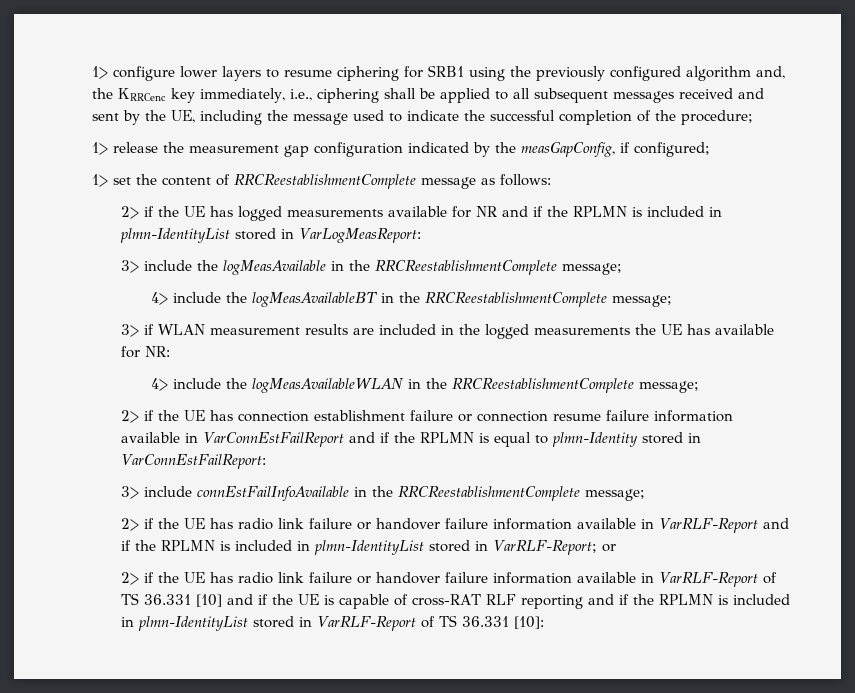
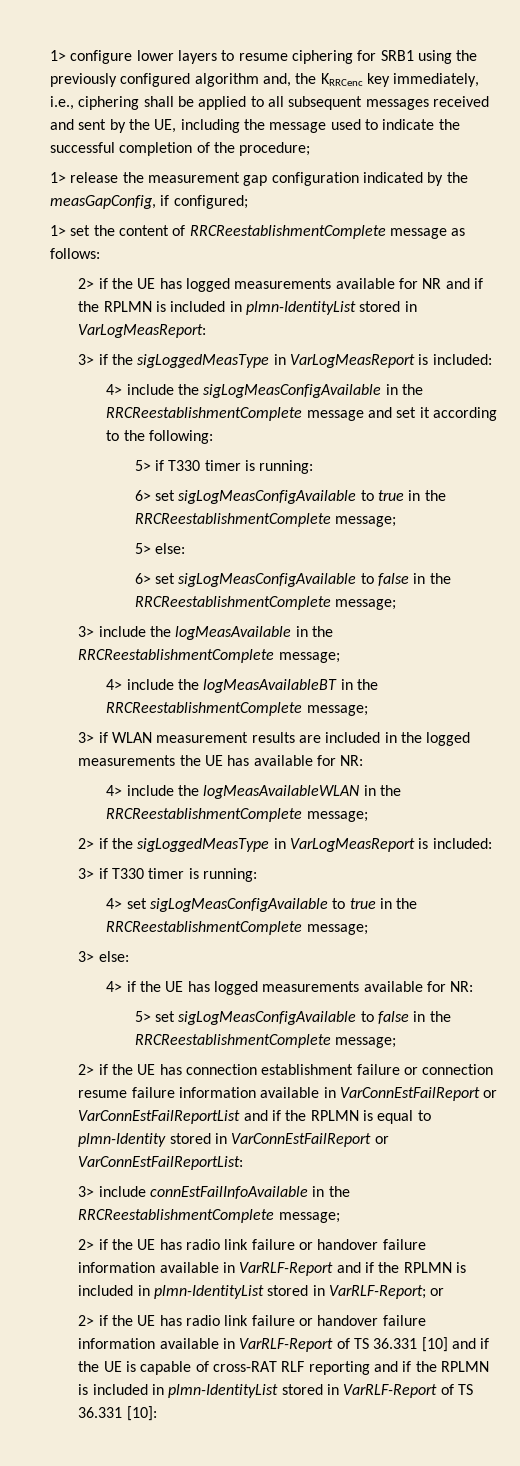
(422, 235) none -> [78,354,492,368] [106,384,424,398] [106,407,498,421] [106,430,214,444] [134,460,314,474] [134,490,446,504] [134,513,396,527] [134,543,185,554] [134,573,451,587] [134,596,396,610] // 3> if the sigLoggedMeasType in VarLogMeasReport is included: // 4> include the sigLogMeasConfigAvailable in the RRCReestablishmentComplete message and set it according to the following: // 5> if T330 timer is running: // 6> set sigLogMeasConfigAvailable to true in the RRCReestablishmentComplete message; // 5> else: // 6> set sigLogMeasConfigAvailable to false in the RRCReestablishmentComplete message;
(699, 387) none -> [78,838,492,852] [78,868,257,882] [106,898,418,912] [106,921,368,935] [78,951,129,962] [106,981,474,995] [134,1011,451,1025] [134,1034,396,1048] // 2> if the sigLoggedMeasType in VarLogMeasReport is included: // 3> if T330 timer is running: // 4> set sigLogMeasConfigAvailable to true in the RRCReestablishmentComplete message; // 3> else: // 4> if the UE has logged measurements available for NR: // 5> set sigLogMeasConfigAvailable to false in the RRCReestablishmentComplete message;
(345, 439) none -> [483,1090,498,1098] [78,1110,241,1124] or VarConnEstFailReportList
[121,454,267,469] VarConnEstFailReport: -> [231,1133,389,1147] [78,1156,244,1170] VarConnEstFailReport or VarConnEstFailReportList:

